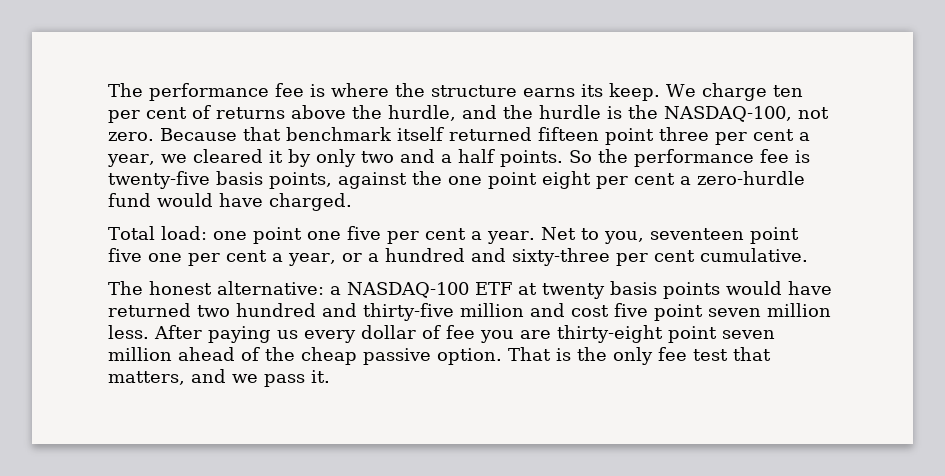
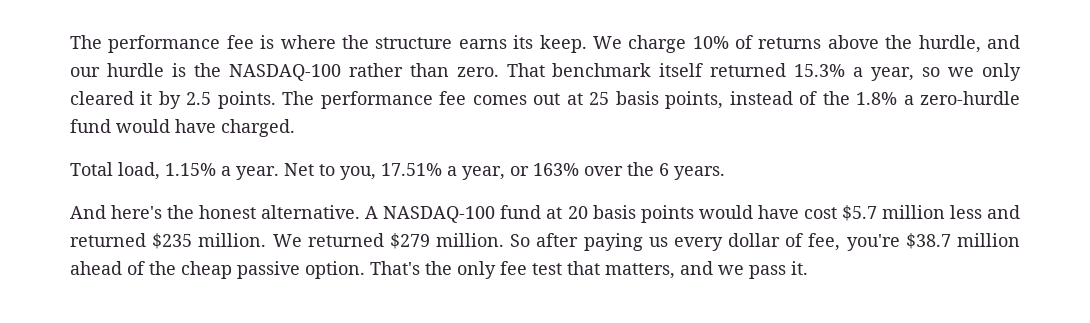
[772,85,803,97] [108,107,187,123] ten per cent -> [692,36,729,49] 10%
[503,105,533,119] the -> [70,67,100,77] our
[664,106,829,122] [108,127,810,145] [107,149,810,167] [108,171,675,189] NASDAQ-100, not zero. Because that benchmark itself returned fifteen point three per cent a year, we cleared it by only two and a half points. So the performance fee is twenty-five basis points, against the one point eight per cent -> [228,63,1022,81] [70,91,898,109] NASDAQ-100 rather than zero. That benchmark itself returned 15.3% a year, so we only cleared it by 2.5 points. The performance fee comes out at 25 basis points, instead of the 1.8%
[160,226,466,244] load: one point one five per cent -> [118,162,216,180] load, 1.15%
[649,227,799,244] [108,248,808,266] [108,281,832,299] [108,303,831,321] [108,325,202,339] seventeen point five one per cent a year, or a hundred and sixty-three per cent cumulative. // The honest alternative: a NASDAQ-100 ETF at twenty basis points would have returned two hundred and thirty-five million and cost five point seven million less. After -> [381,162,725,180] [70,205,1020,223] [70,233,579,249] 17.51% a year, or 163% over the 6 years. // And here's the honest alternative. A NASDAQ-100 fund at 20 basis points would have cost $5.7 million less and returned $235 million. We returned $279 million. So after
[446,325,775,343] fee you are thirty-eight point seven -> [808,233,951,251] fee, you're $38.7
[508,347,571,361] That is -> [370,261,420,275] That's

